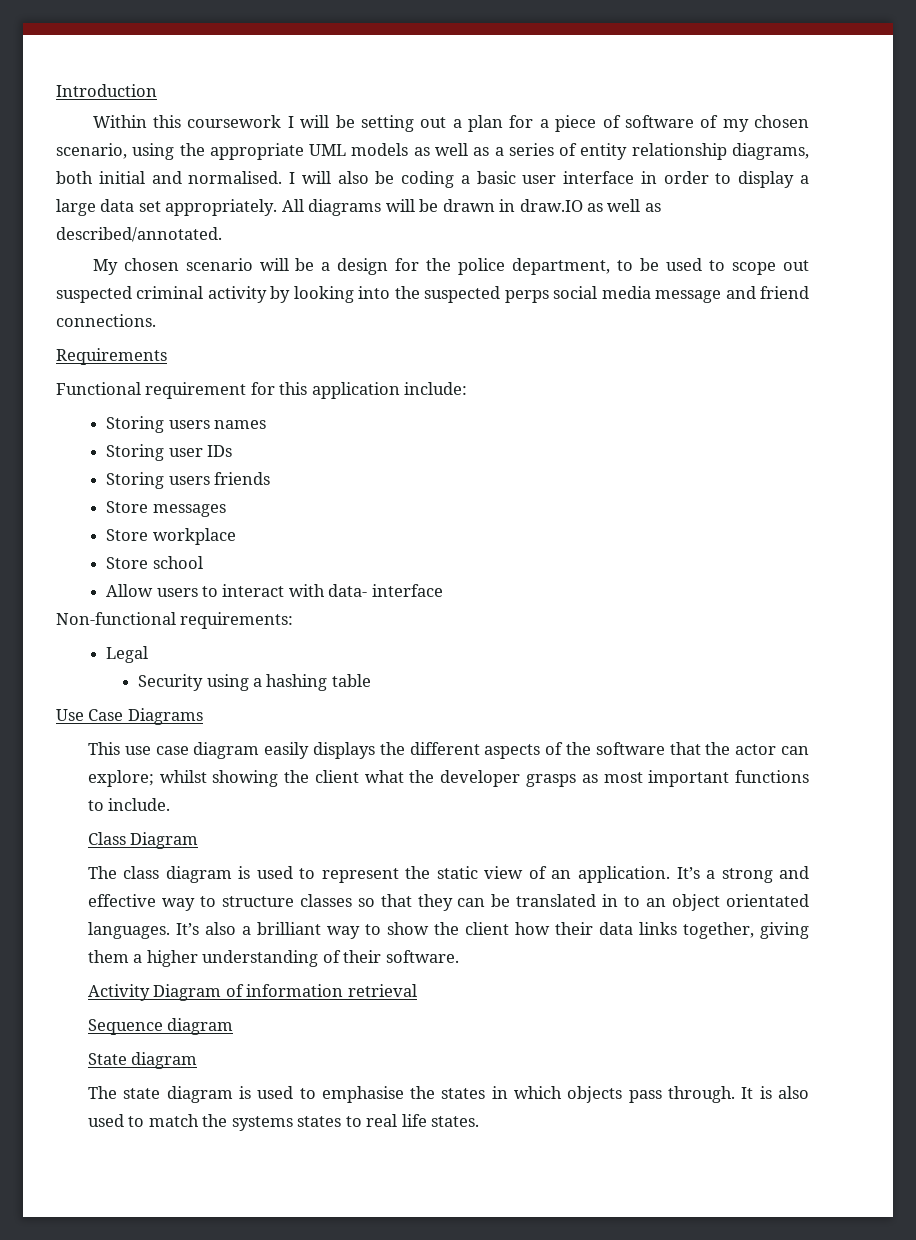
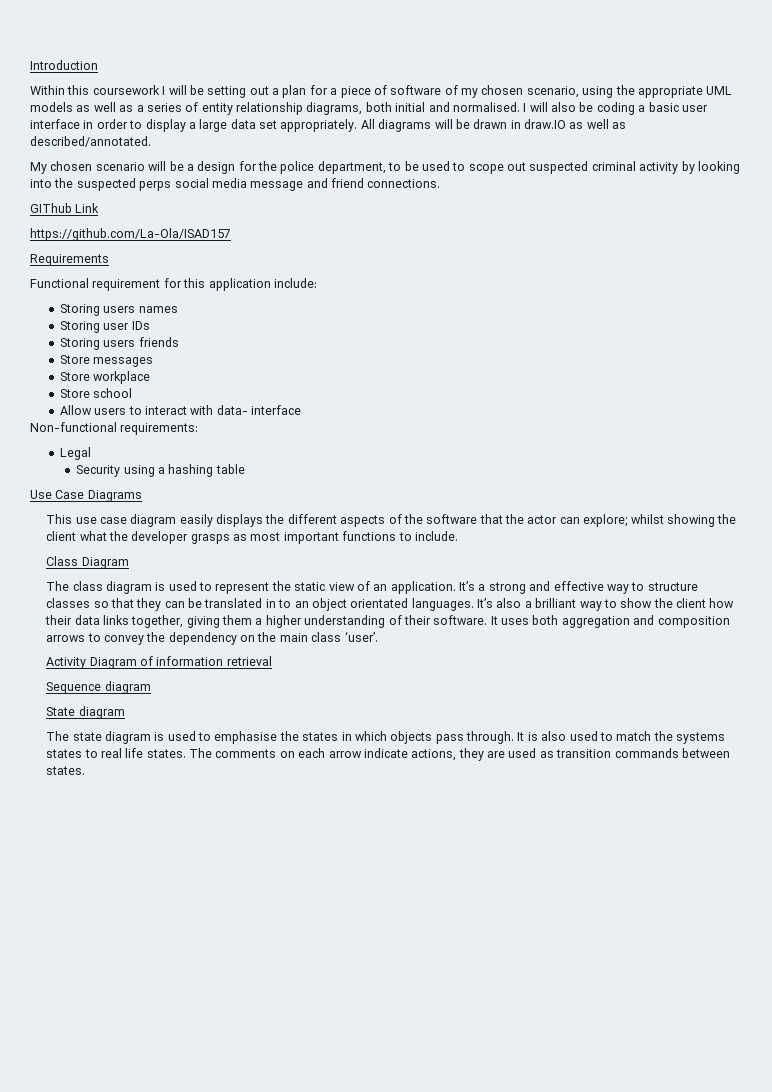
(156, 320) none -> [30,203,100,213] [30,228,231,241] // GIThub Link // https://github.com/La-Ola/ISAD157
(459, 956) none -> [490,615,730,628] [46,631,378,645] It uses both aggregation and composition arrows to convey the dependency on the main class ‘user’.
(480, 1121) none -> [189,748,730,761] [46,766,86,775] The comments on each arrow indicate actions, they are used as transition commands between states.

